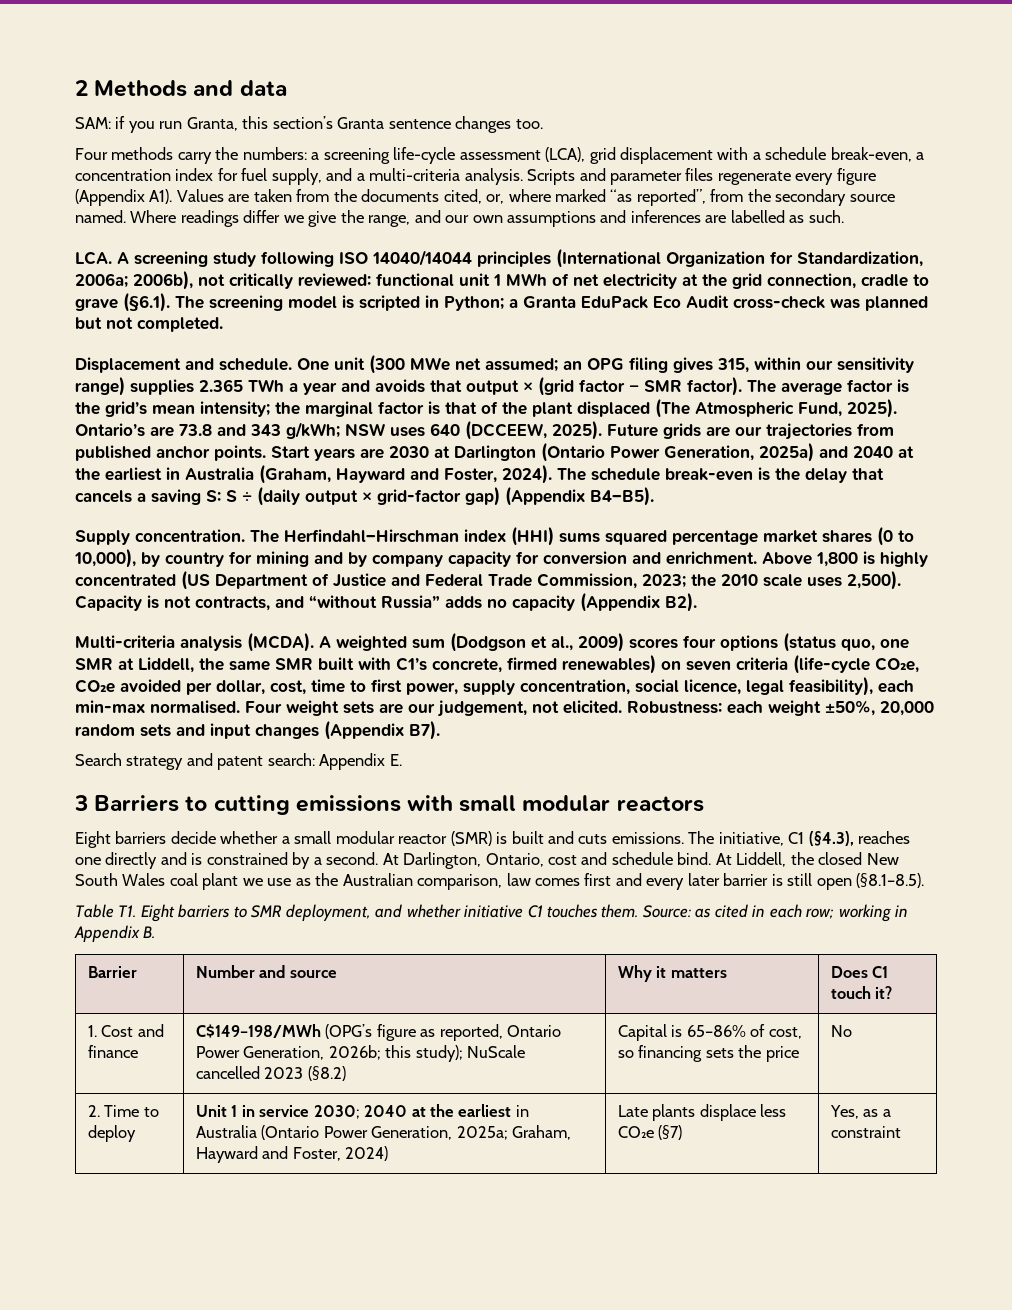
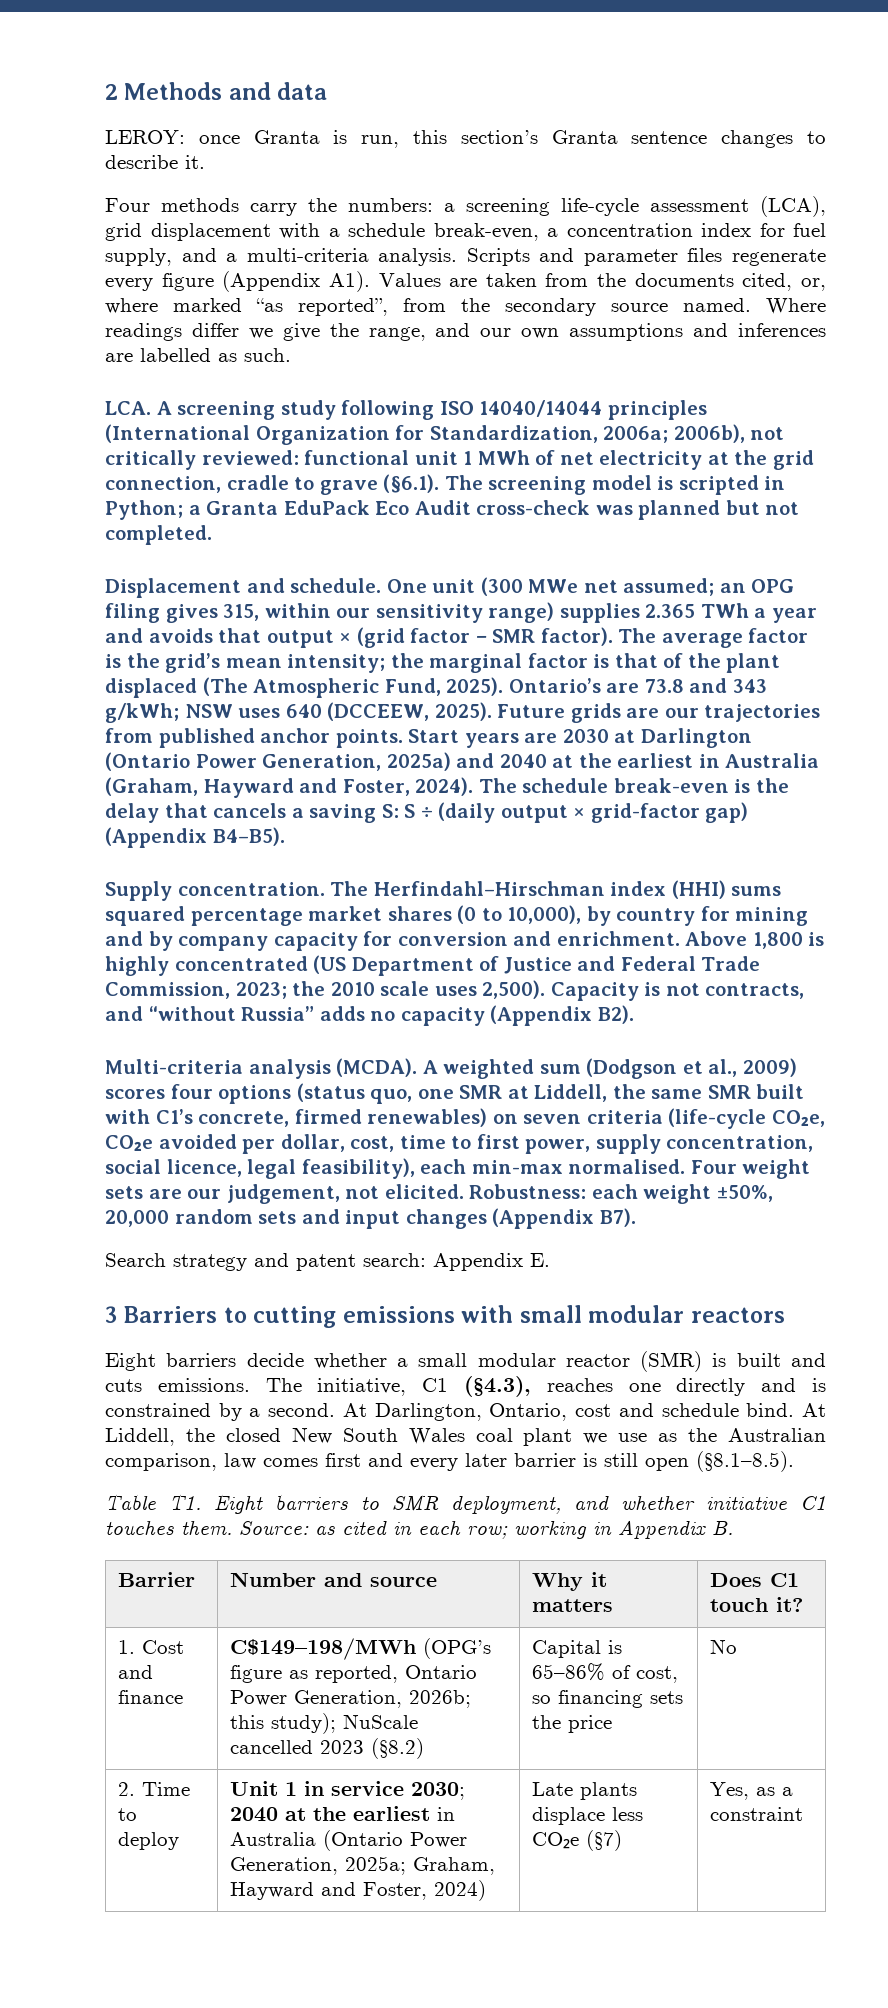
[75,116,238,133] SAM: if you run Granta, -> [105,130,400,148] LEROY: once Granta is run,
[515,119,543,129] too. -> [807,131,826,144] [105,155,205,169] to describe it.

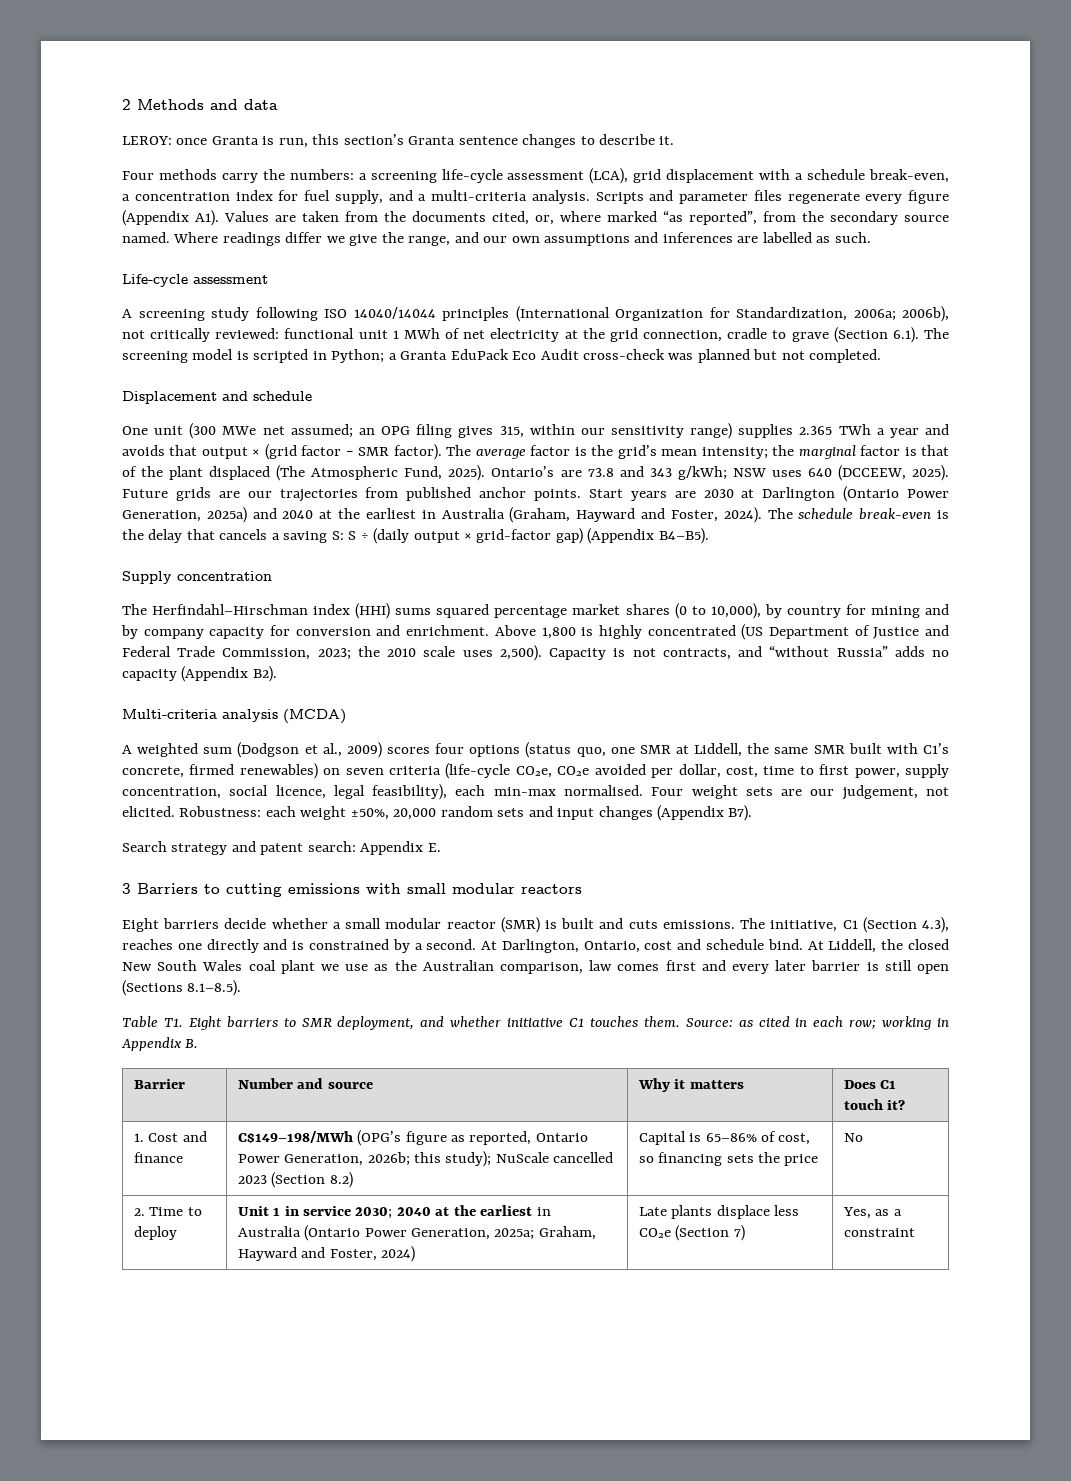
[105,401,151,415] LCA. -> [122,274,268,287] Life-cycle assessment //
[383,474,440,493] (§6.1). -> [833,327,919,343] (Section 6.1).
[290,578,382,593] schedule. -> [253,391,312,401] schedule //
[177,882,325,896] concentration. -> [177,571,272,581] concentration //
[336,1058,418,1077] (MCDA). -> [283,709,346,724] (MCDA) //
[464,1376,531,1397] (§4.3), -> [862,917,949,933] (Section 4.3),
[696,1451,794,1472] (§8.1–8.5). -> [122,980,242,996] (Sections 8.1–8.5).
[371,1738,425,1759] (§8.2) -> [271,1172,353,1188] (Section 8.2)
[586,1830,623,1851] (§7) -> [675,1225,745,1241] (Section 7)

